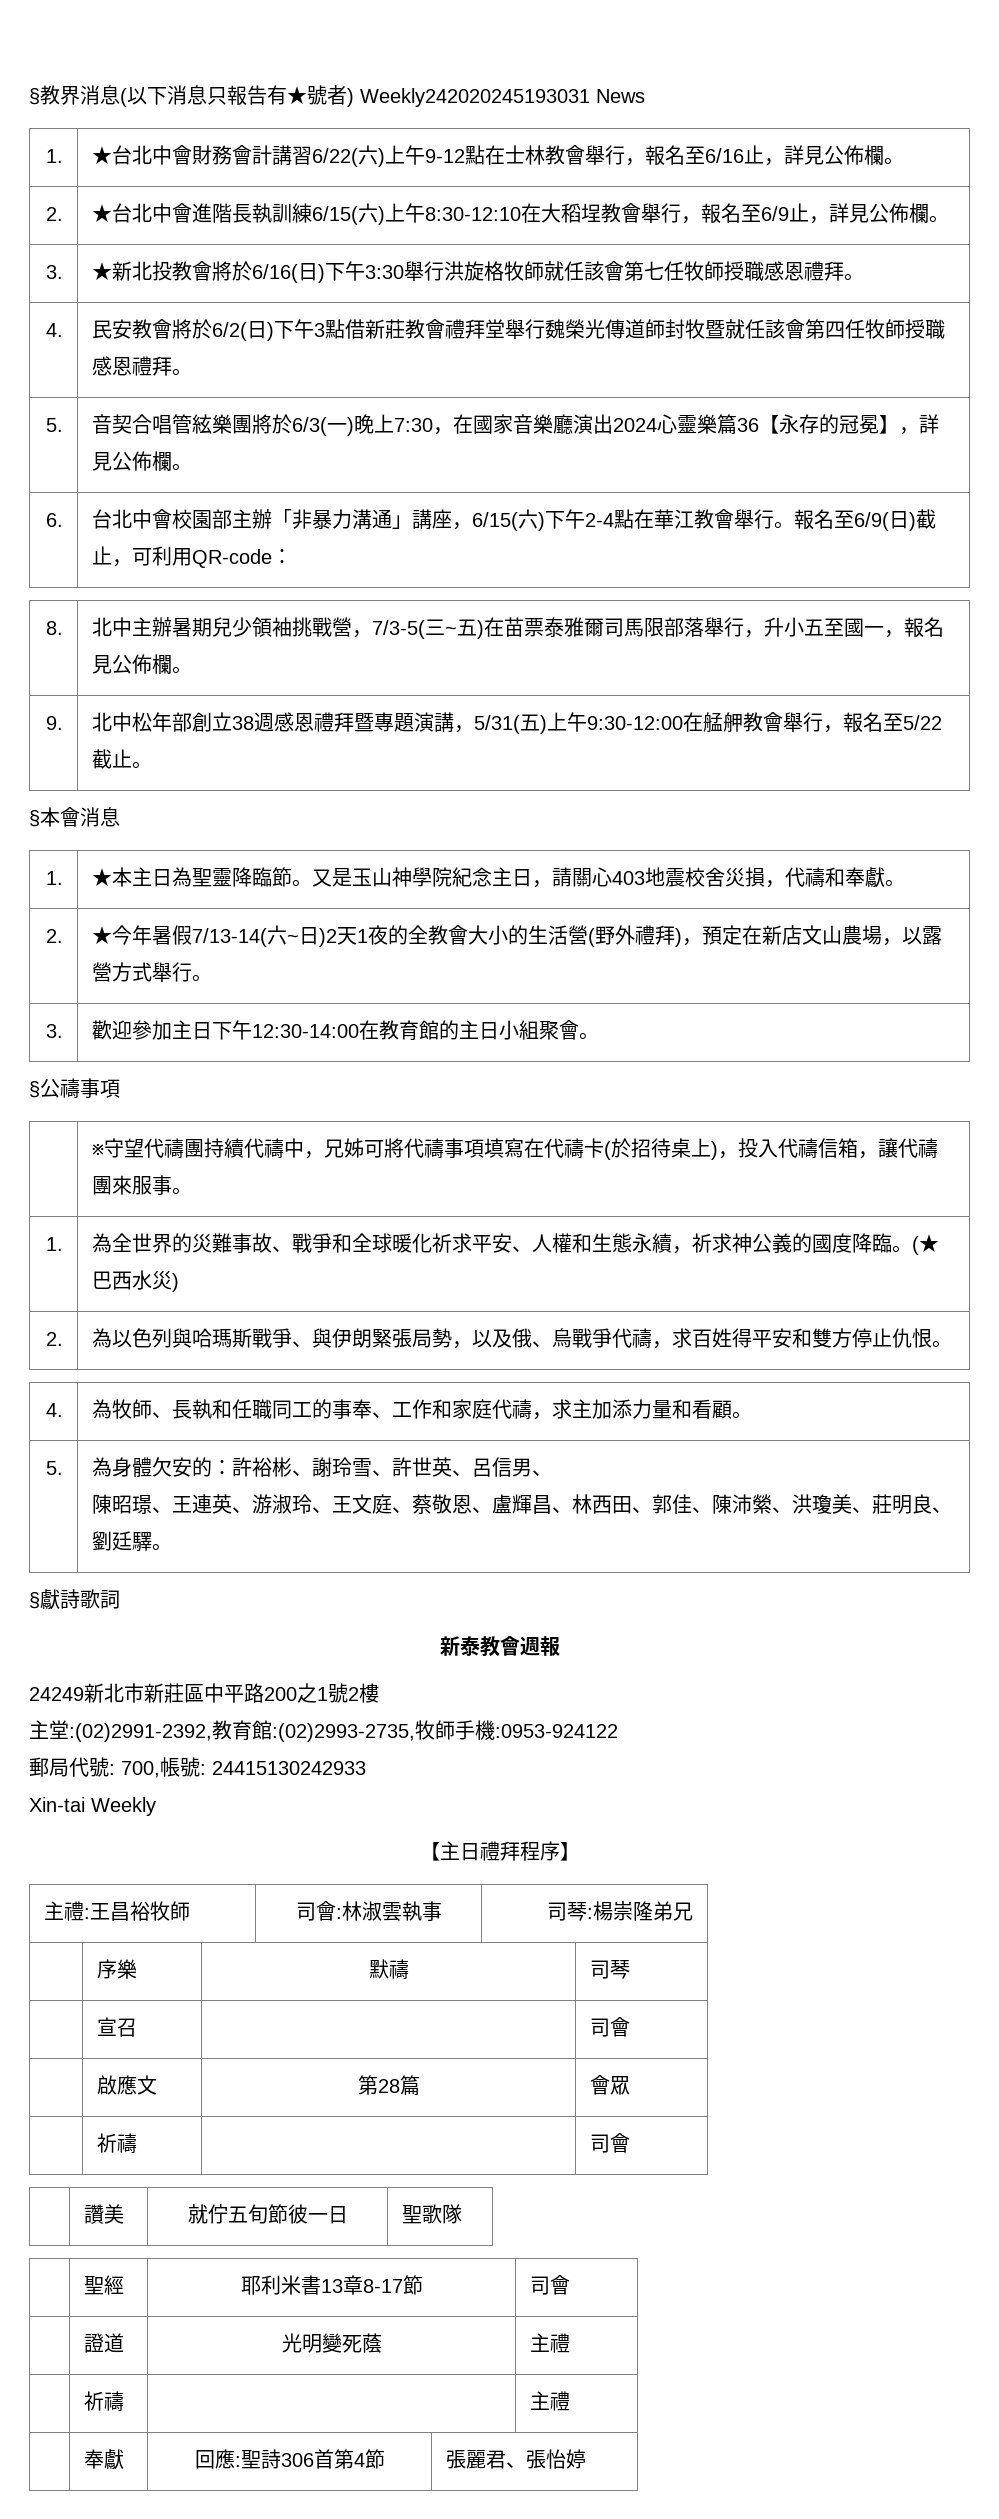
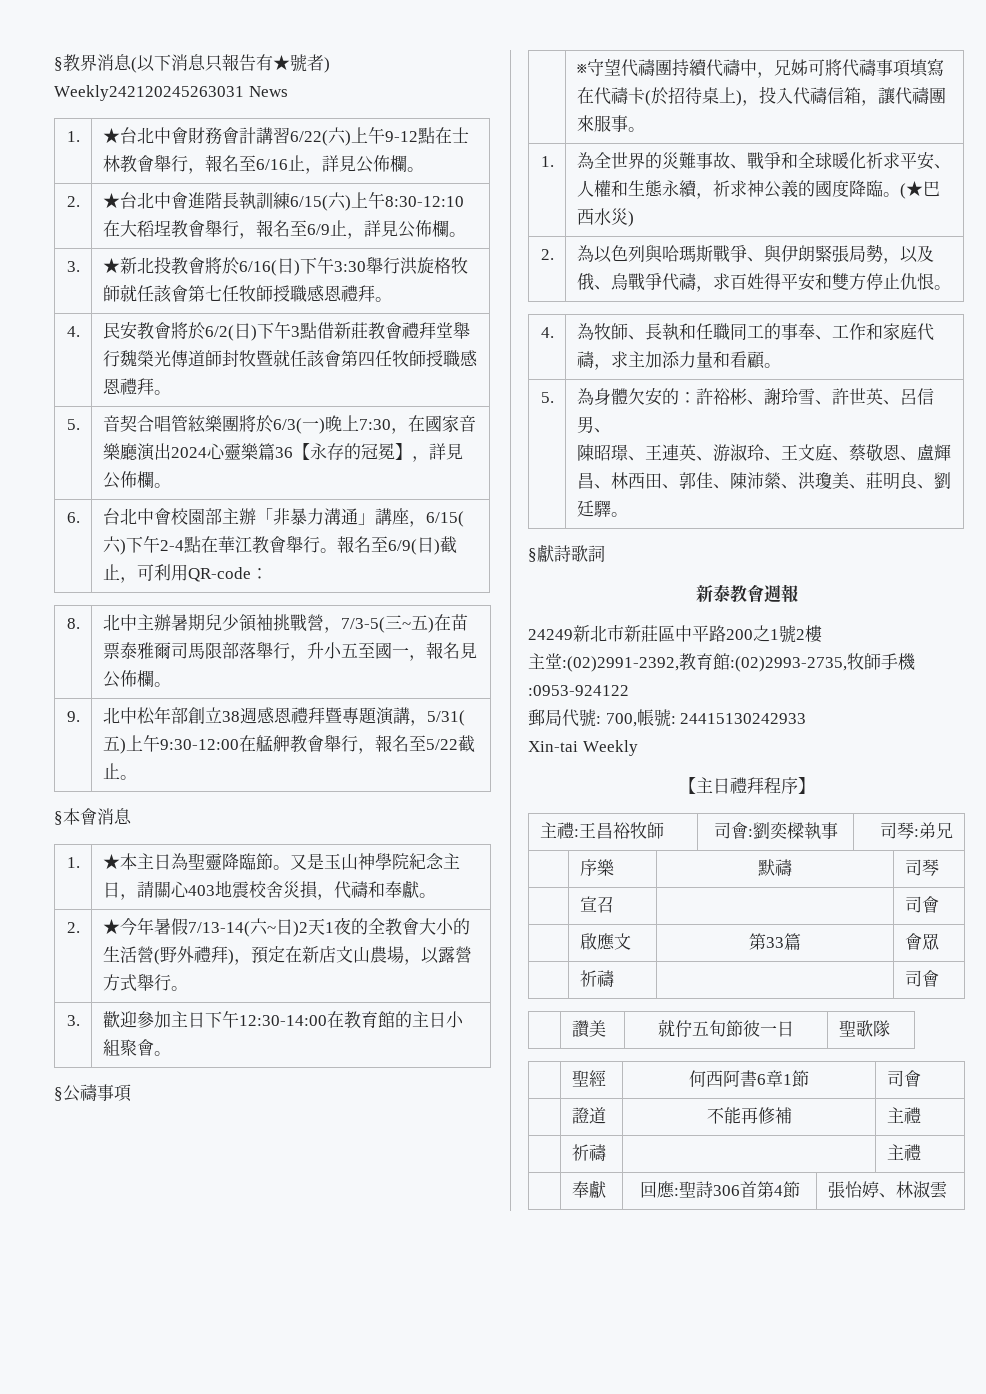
[360,88,590,107] Weekly242020245193031 -> [54,85,244,101] Weekly242120245263031
[341,1901,402,1921] 林淑雲 -> [752,822,805,839] 劉奕樑
[592,1901,653,1921] 楊崇隆 -> (920, 833) none
[377,2079,400,2093] 28 -> [766,937,784,948] 33
[240,2275,403,2295] 耶利米書13章8-17 -> [689,1070,792,1087] 何西阿書6章1
[281,2333,382,2353] 光明變死蔭 -> [706,1107,792,1124] 不能再修補
[466,2449,587,2469] 麗君、張怡婷 -> [844,1181,947,1199] 怡婷、林淑雲

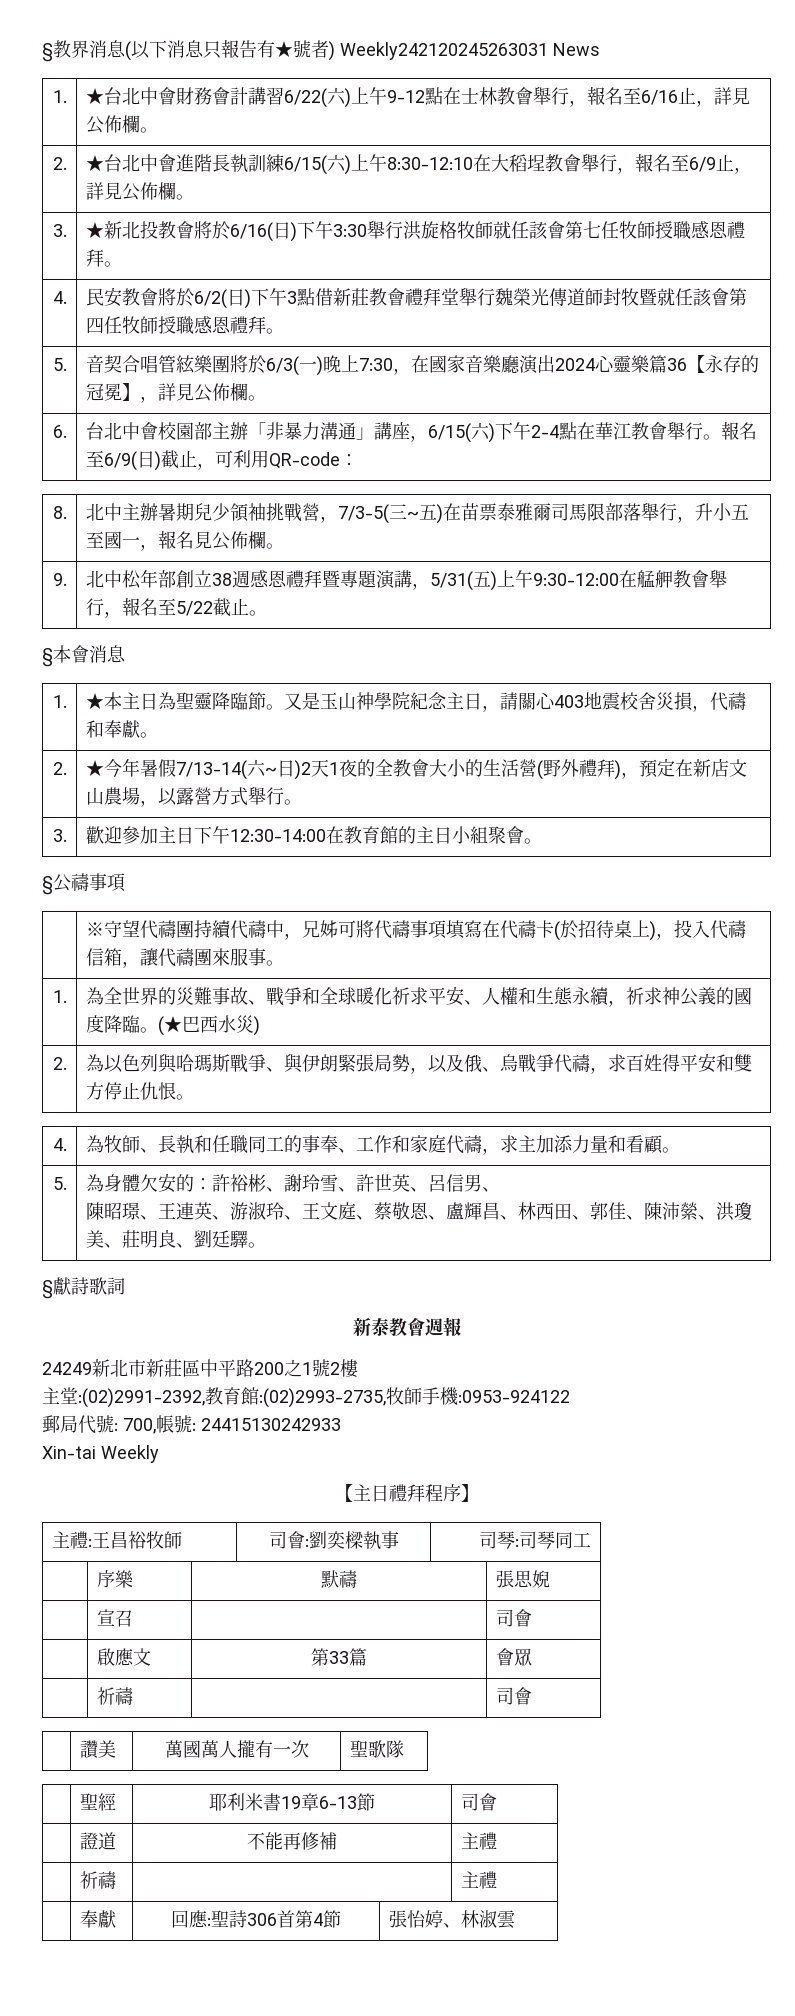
[919,822,954,839] 弟兄 -> [519,1531,592,1549] 司琴同工
[904,859,939,876] 司琴 -> [495,1570,550,1588] 張思婗
[658,1019,794,1037] 就佇五旬節彼一日 -> [164,1740,309,1758] 萬國萬人攏有一次
[689,1070,792,1087] 何西阿書6章1 -> [209,1793,357,1811] 耶利米書19章6-13

